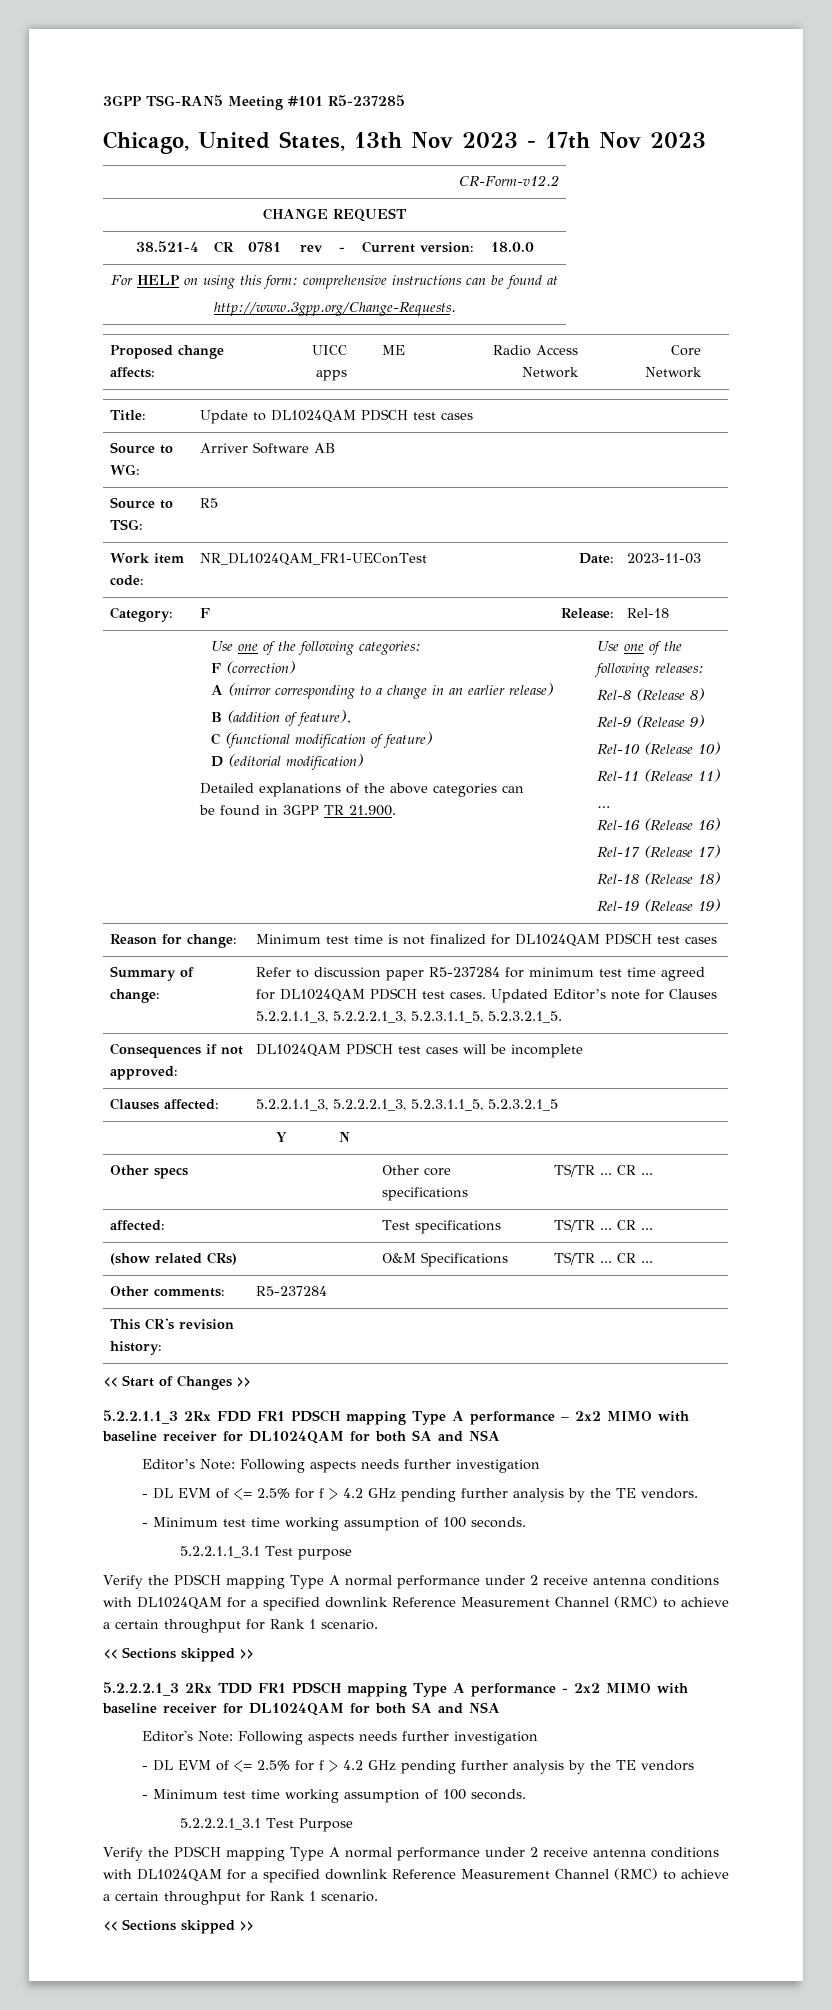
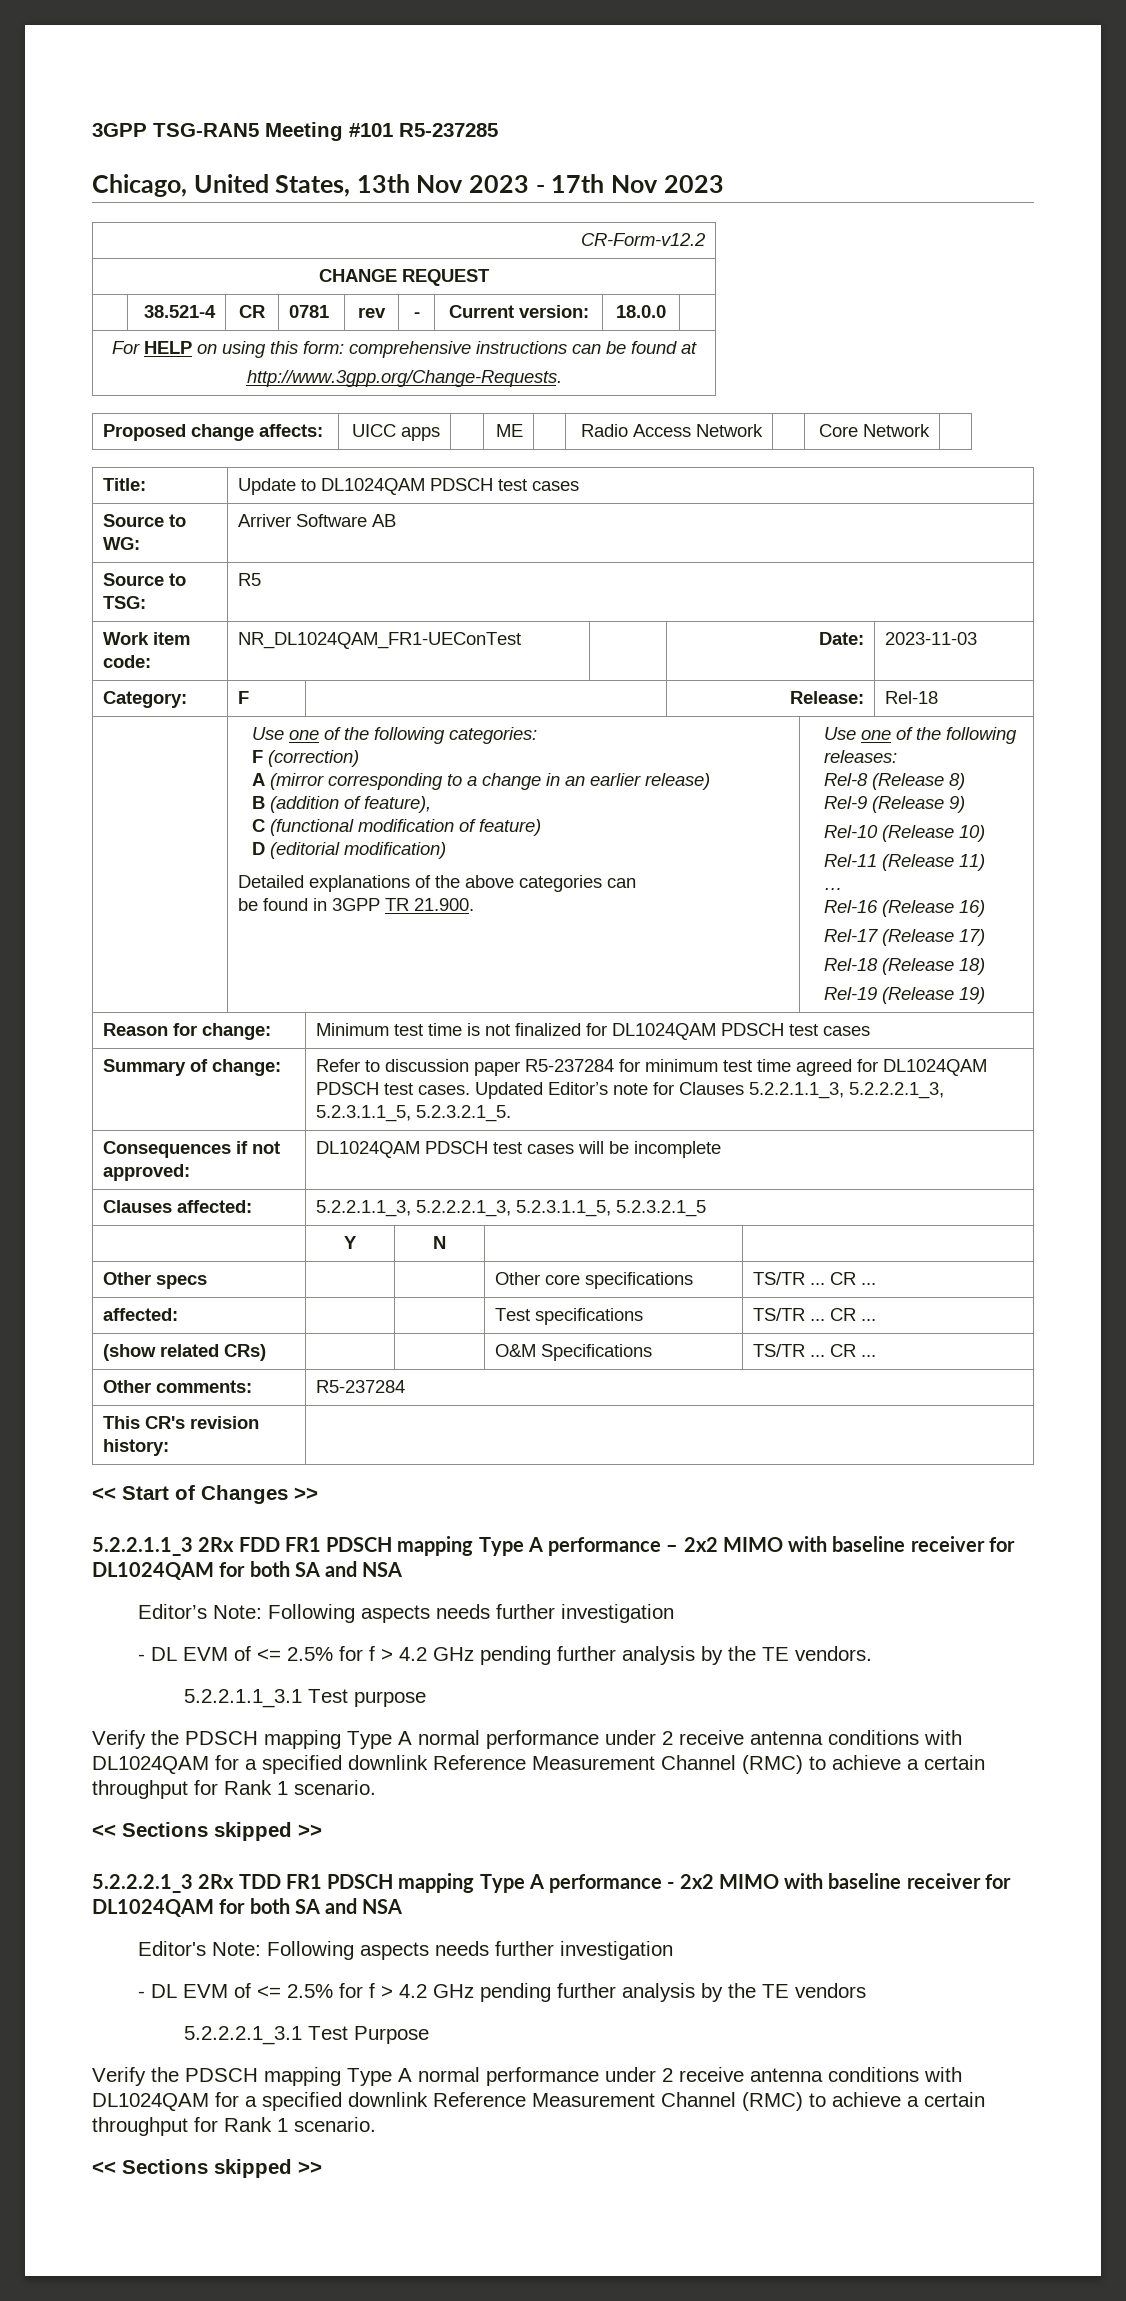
[141,1517,526,1531] // - Minimum test time working assumption of 100 seconds. -> (872, 1653) none
[141,1789,526,1803] // - Minimum test time working assumption of 100 seconds. -> (866, 1990) none

